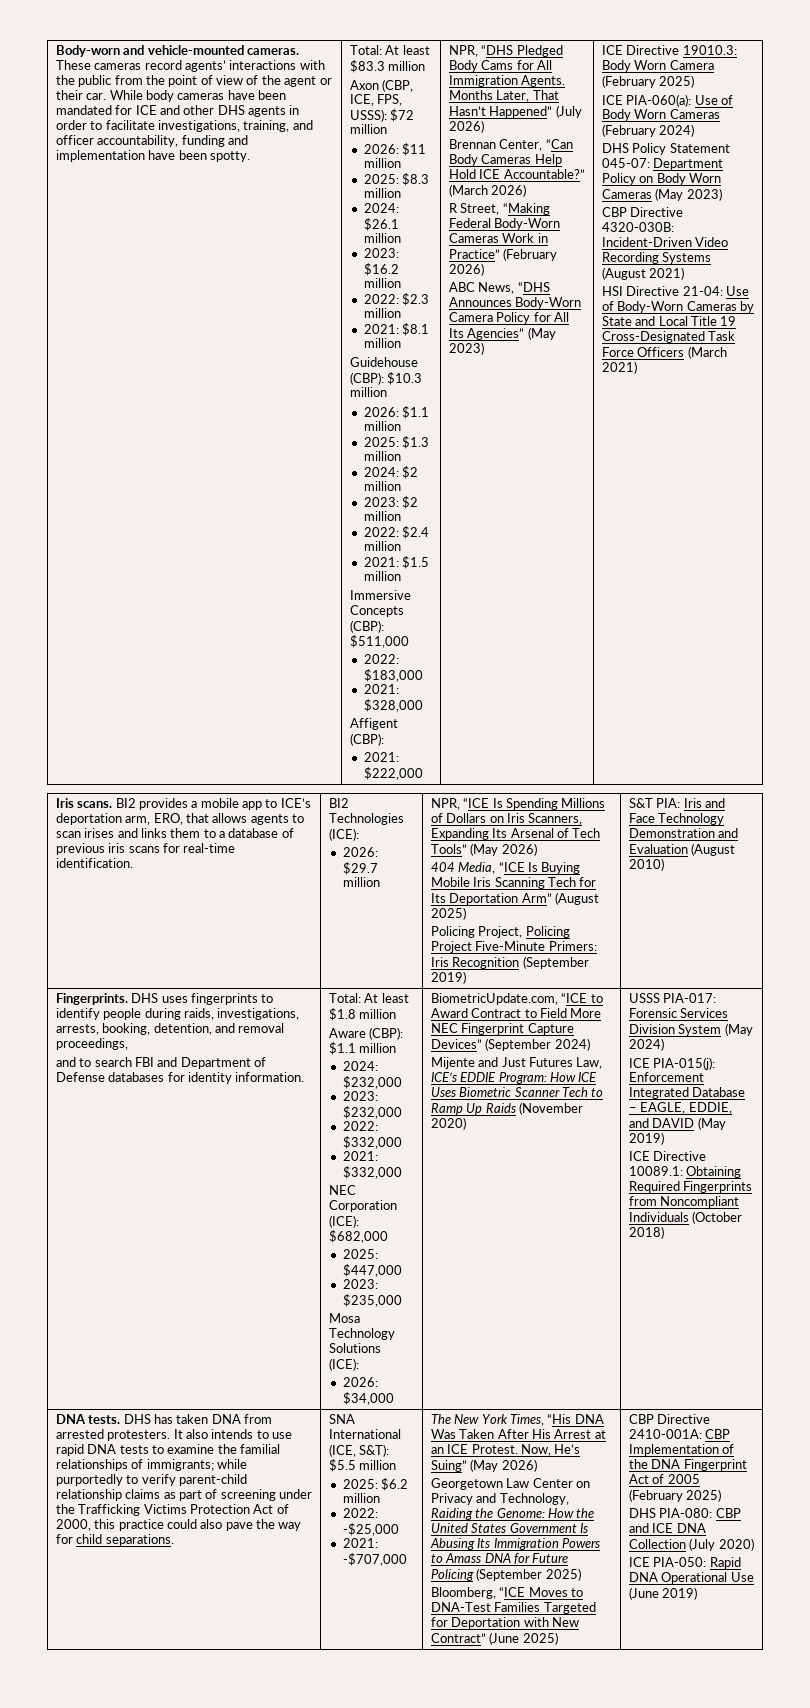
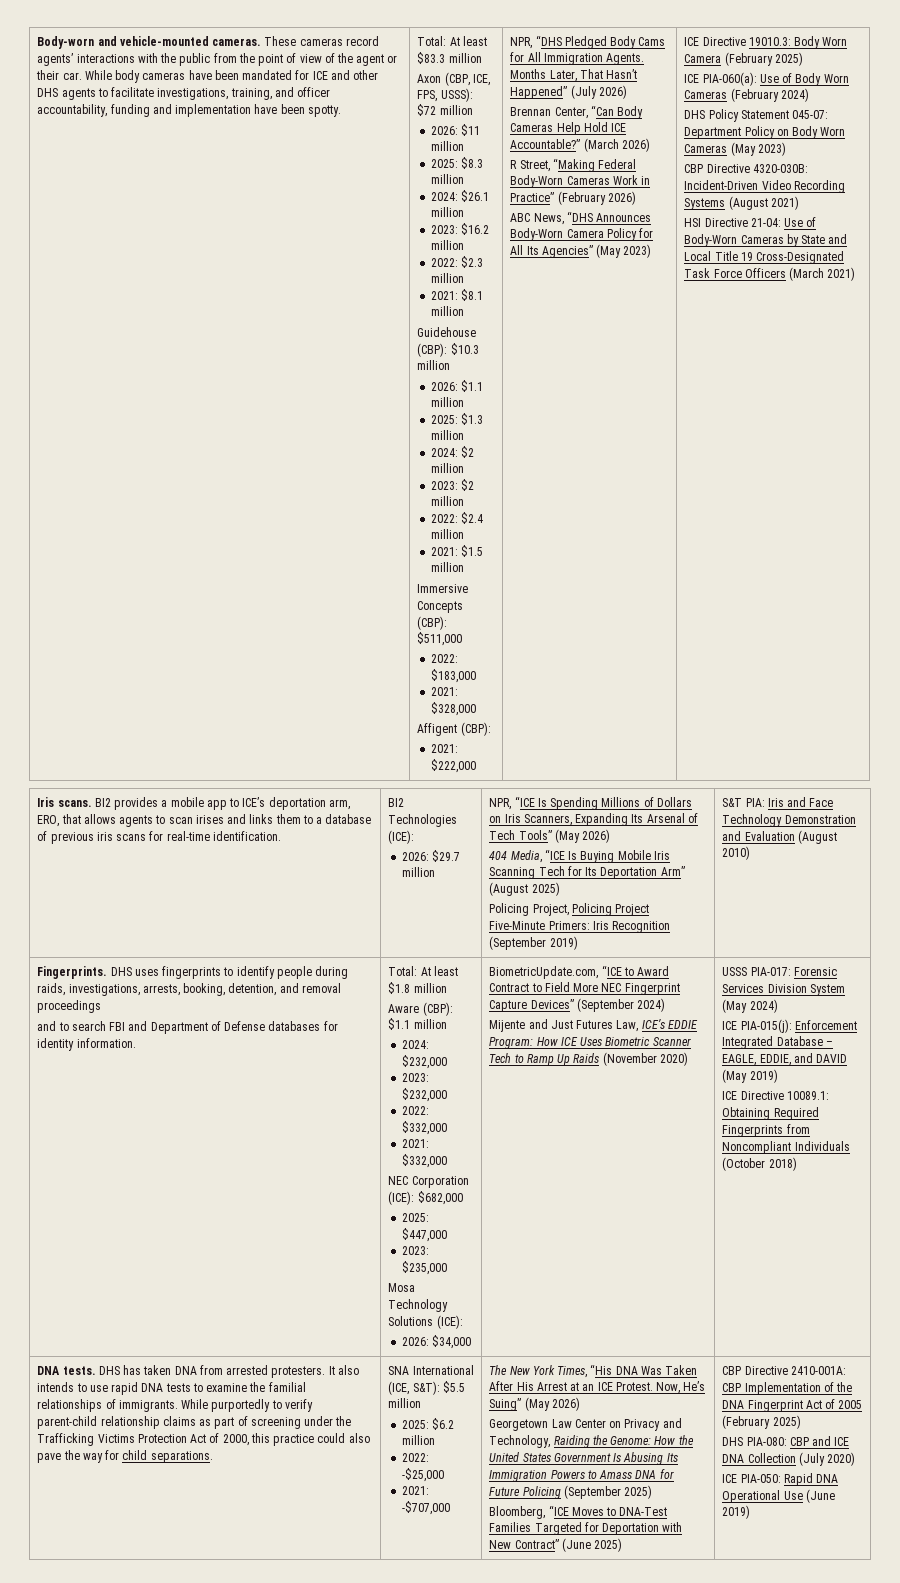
[289,105,300,115] [55,120,87,130] in order -> (96, 94) none
[55,1038,128,1050] proceedings, -> [37,1000,102,1013] proceedings
[146,1459,247,1471] immigrants; while -> [118,1399,209,1412] immigrants. While

